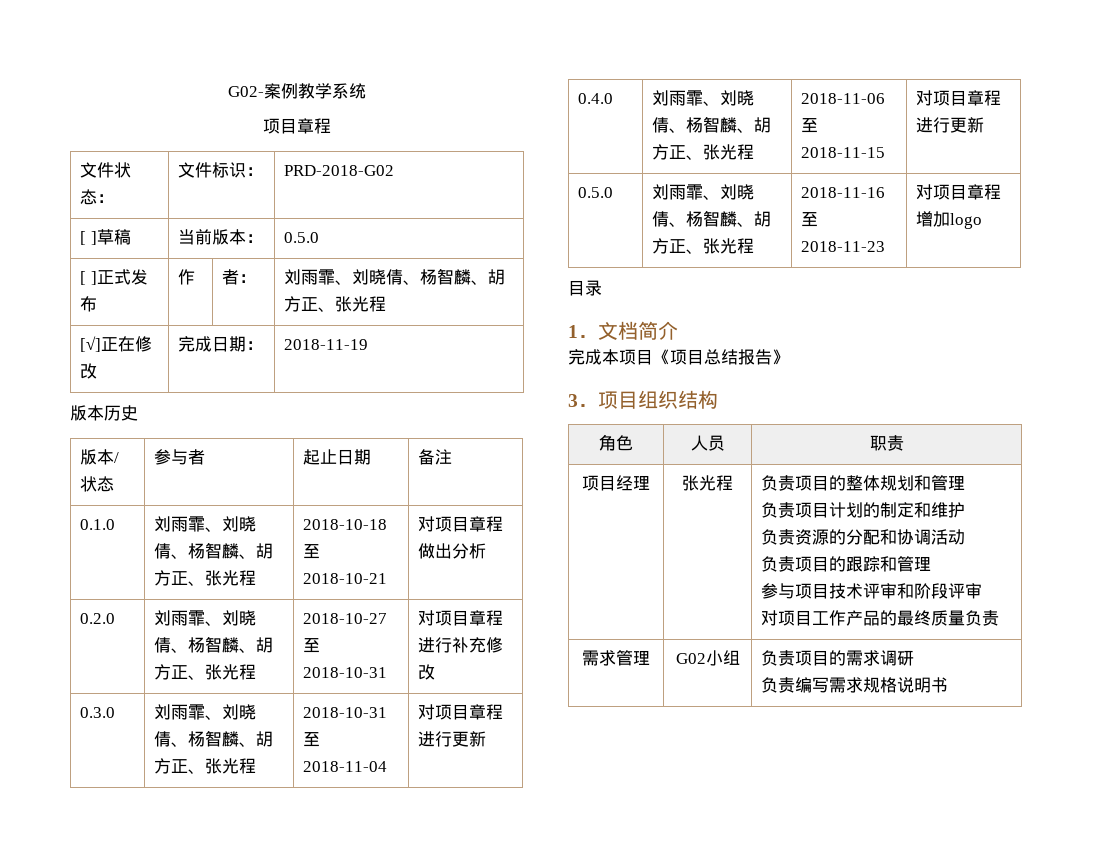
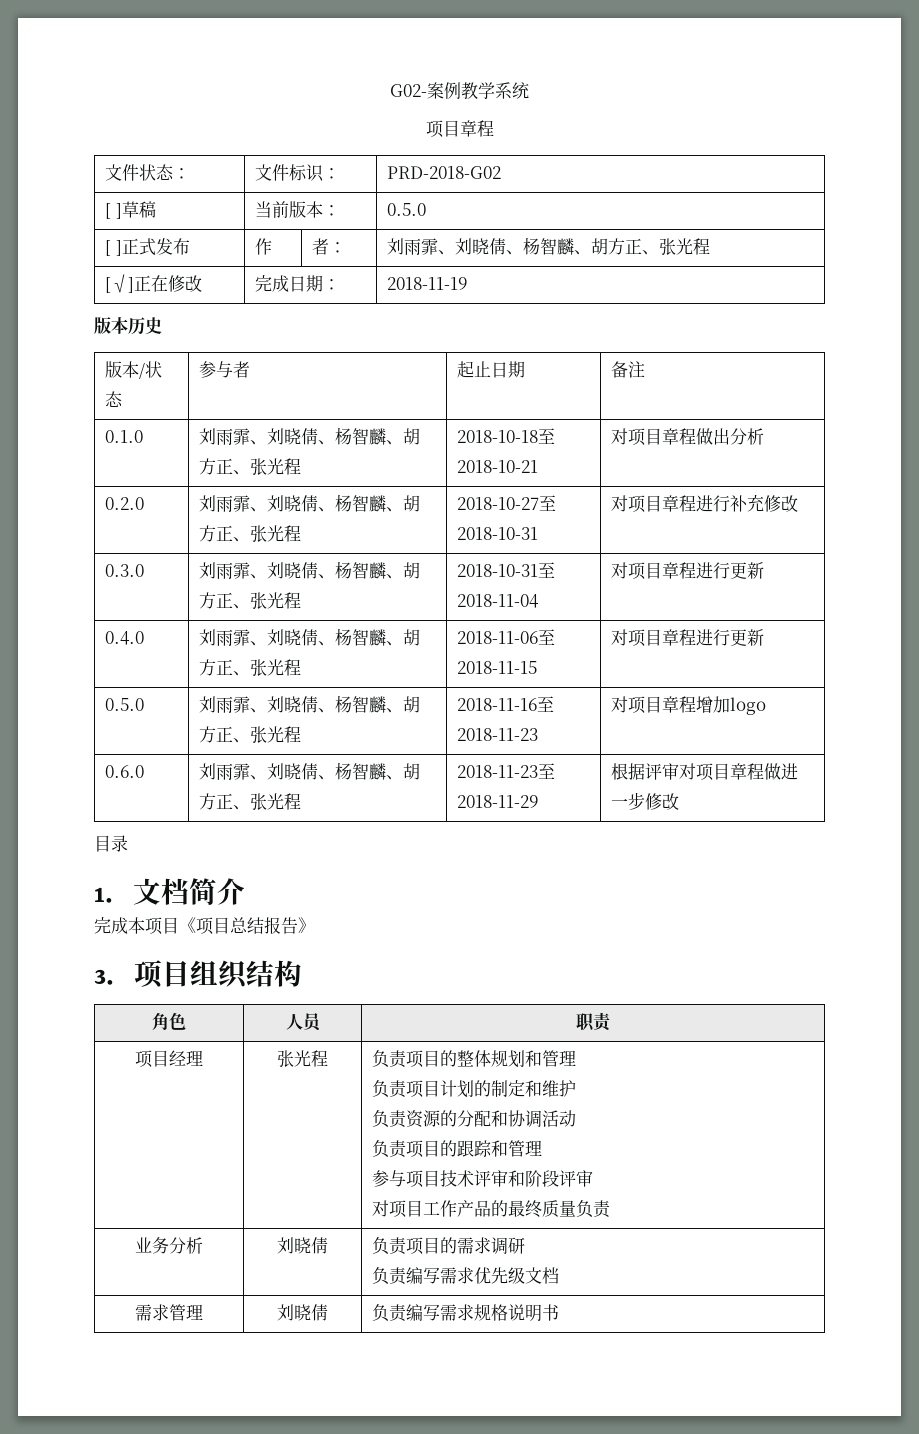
(983, 221) none -> [105,765,145,778] [199,762,421,780] [199,793,302,810] [457,763,556,779] [457,795,540,808] [611,763,799,781] [611,792,680,810] // 0.6.0 | 刘雨霏、刘晓倩、杨智麟、胡方正、张光程 | 2018-11-23至2018-11-29 | 根据评审对项目章程做进一步修改
[582,650,650,666] [675,650,740,666] 需求管理 | G02小组 -> [135,1237,203,1254] [277,1237,328,1254] 业务分析 | 刘晓倩
(864, 685) none -> [474,1267,560,1284] [135,1304,203,1321] [277,1304,328,1321] [372,1304,475,1322] 优先级文档 // 需求管理 | 刘晓倩 | 负责编写需求

